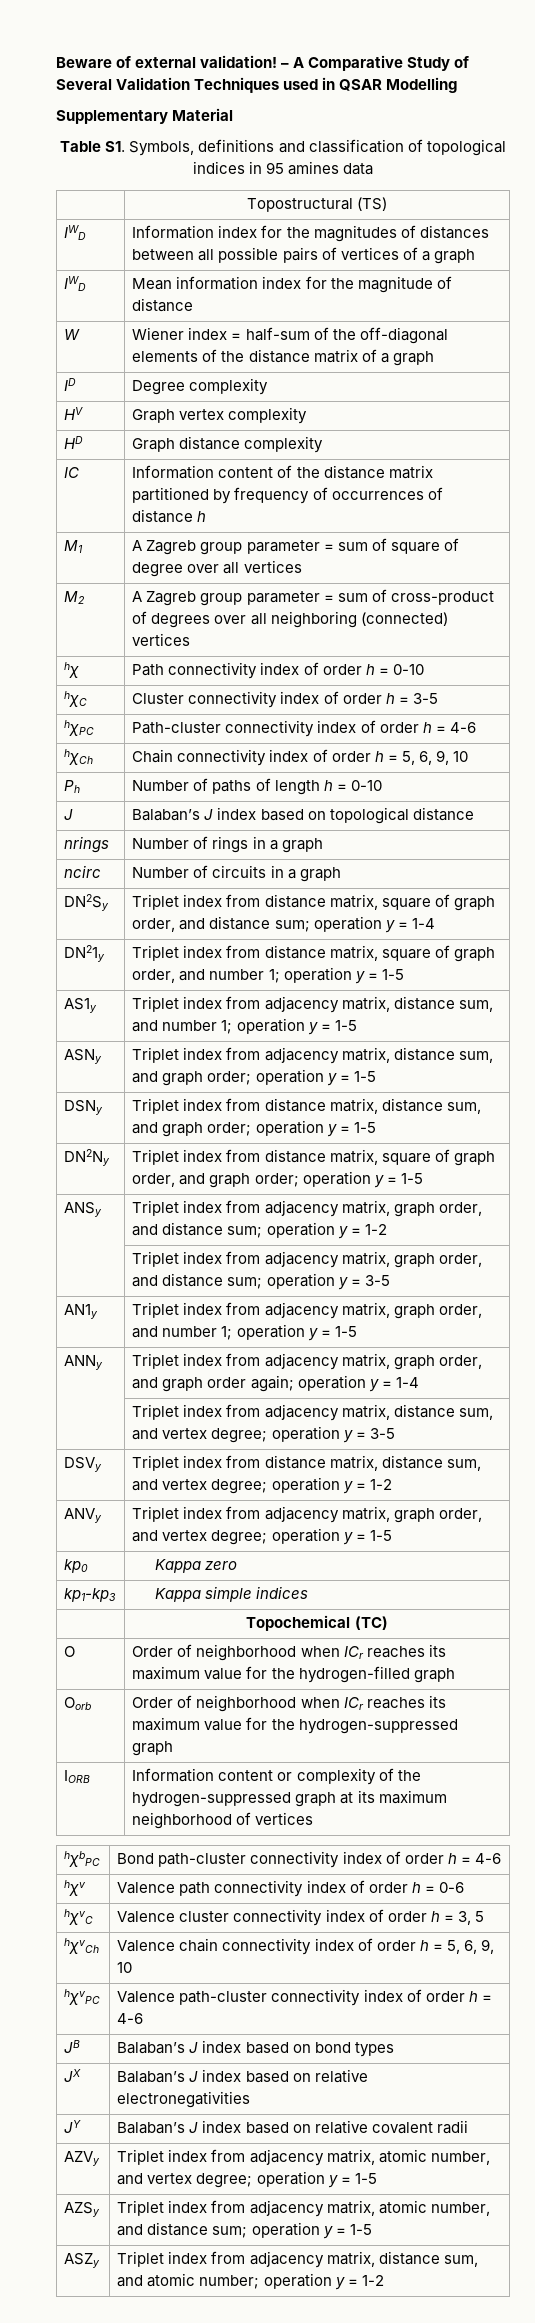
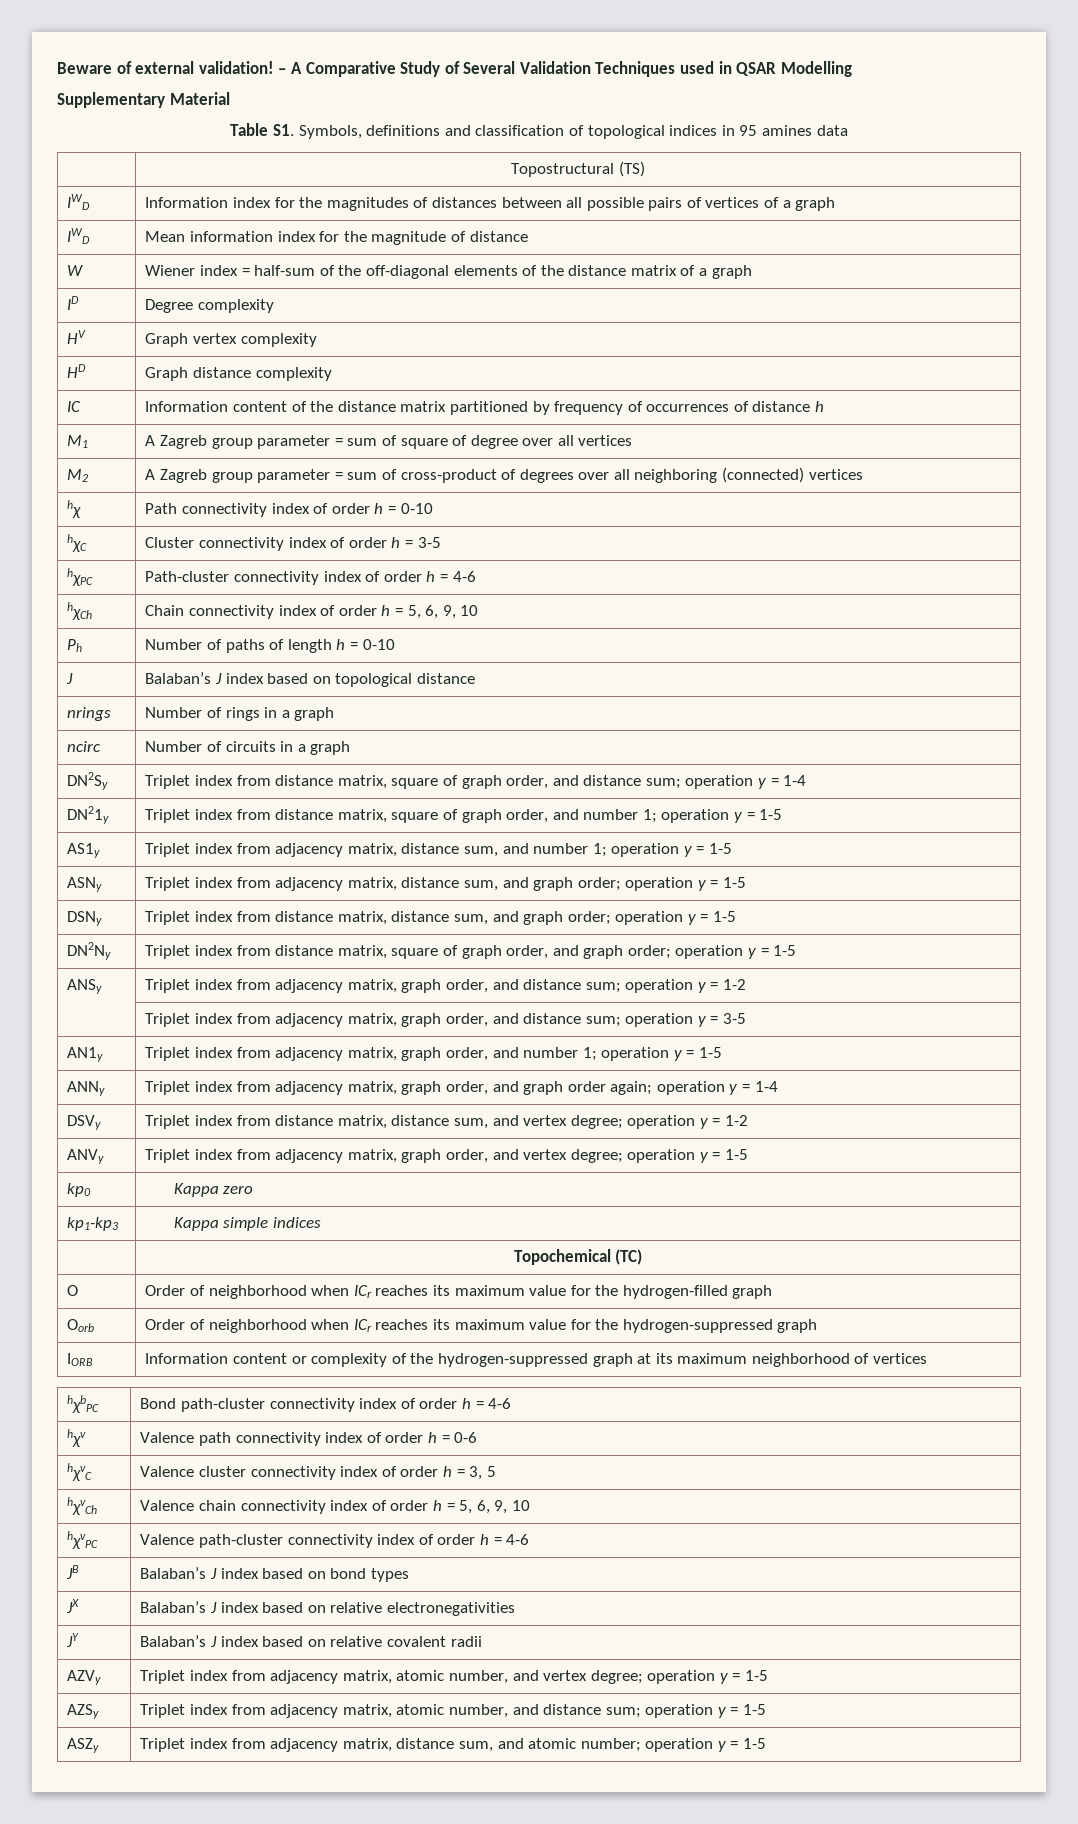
[132,1404,493,1421] [132,1426,395,1443] // | Triplet index from adjacency matrix, distance sum, and vertex degree; operation y = 3-5 -> (778, 1086) none
[361,2275,384,2286] 1-2 -> [743,1738,767,1749] 1-5

